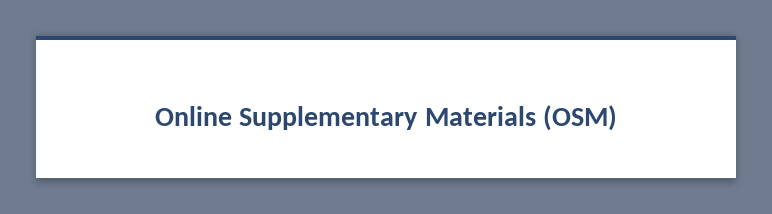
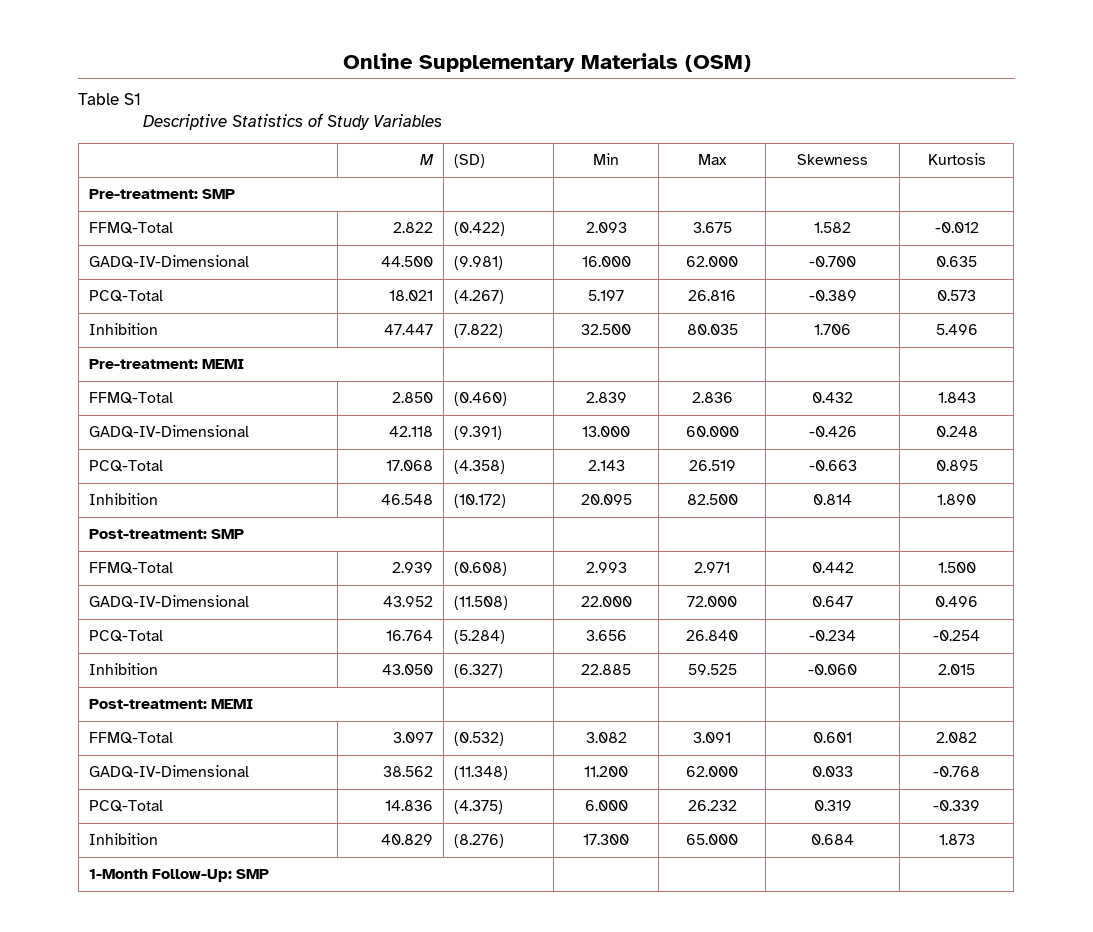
(618, 118) none -> [78,93,141,105] [143,113,443,130] [419,154,434,165] [454,154,486,168] [593,153,619,165] [698,154,727,165] [797,154,868,165] [927,153,986,165] [89,189,236,199] [89,222,174,234] [392,222,433,233] [454,222,506,236] [585,222,627,233] [692,222,732,233] [814,222,851,233] [934,222,979,233] [89,255,250,268] [380,256,433,267] [454,256,504,270] [581,256,631,267] [686,256,738,267] [809,256,856,267] [936,256,977,267] [89,290,164,302] [388,290,433,301] [454,290,505,304] [588,290,624,301] [688,290,736,301] [808,290,857,301] [937,290,976,301] [89,323,159,335] [383,324,433,335] [454,324,504,338] [581,324,631,335] [686,324,738,335] [814,324,851,335] [935,324,978,335] [89,359,245,369] [89,392,174,404] [391,392,433,403] [454,392,508,406] [585,392,627,403] [691,392,733,403] [812,392,853,403] [937,392,976,403] [89,425,250,438] [388,426,433,437] [454,426,503,440] [582,426,630,437] [685,426,739,437] [808,426,857,437] [935,426,978,437] [89,460,164,472] [385,460,433,471] [454,460,506,474] [587,460,625,471] [688,460,736,471] [808,460,857,471] [935,460,978,471] [89,493,159,505] [380,494,433,505] [454,494,507,508] [580,494,632,505] [686,494,738,505] [813,494,852,505] [937,494,976,505] [89,529,245,539] [89,562,174,574] [391,562,433,573] [454,562,508,576] [585,562,627,573] [694,562,730,573] [811,562,854,573] [937,562,976,573] [89,595,250,608] [382,596,433,607] [454,596,509,610] [580,596,632,607] [687,596,737,607] [812,596,853,607] [935,596,978,607] [89,630,164,642] [385,630,433,641] [454,630,506,644] [585,630,627,641] [686,630,738,641] [809,630,856,641] [933,630,980,641] [89,663,159,675] [381,664,433,675] [454,664,504,678] [581,664,631,675] [687,664,737,675] [808,664,857,675] [938,664,975,675] [89,699,254,709] [89,732,174,744] [392,732,433,743] [454,732,505,746] [585,732,627,743] [693,732,731,743] [813,732,852,743] [936,732,977,743] [89,765,250,778] [382,766,433,777] [454,766,509,780] [584,766,628,777] [686,766,738,777] [812,766,853,777] [933,766,980,777] [89,800,164,812] [384,800,433,811] [454,800,504,814] [584,800,628,811] [687,800,737,811] [813,800,852,811] [933,800,980,811] [89,833,159,845] [380,834,433,845] [454,834,505,848] [583,834,629,845] [686,834,738,845] [811,834,854,845] [938,834,975,845] [89,869,270,882] // Table S1 // Descriptive Statistics of Study Variables // | M | (SD) | Min | Max | Skewness | Kurtosis // Pre-treatment: SMP | | | | | // FFMQ-Total | 2.822 | (0.422) | 2.093 | 3.675 | 1.582 | -0.012 // GADQ-IV-Dimensional | 44.500 | (9.981) | 16.000 | 62.000 | -0.700 | 0.635 // PCQ-Total | 18.021 | (4.267) | 5.197 | 26.816 | -0.389 | 0.573 // Inhibition | 47.447 | (7.822) | 32.500 | 80.035 | 1.706 | 5.496 // Pre-treatment: MEMI | | | | | // FFMQ-Total | 2.850 | (0.460) | 2.839 | 2.836 | 0.432 | 1.843 // GADQ-IV-Dimensional | 42.118 | (9.391) | 13.000 | 60.000 | -0.426 | 0.248 // PCQ-Total | 17.068 | (4.358) | 2.143 | 26.519 | -0.663 | 0.895 // Inhibition | 46.548 | (10.172) | 20.095 | 82.500 | 0.814 | 1.890 // Post-treatment: SMP | | | | | // FFMQ-Total | 2.939 | (0.608) | 2.993 | 2.971 | 0.442 | 1.500 // GADQ-IV-Dimensional | 43.952 | (11.508) | 22.000 | 72.000 | 0.647 | 0.496 // PCQ-Total | 16.764 | (5.284) | 3.656 | 26.840 | -0.234 | -0.254 // Inhibition | 43.050 | (6.327) | 22.885 | 59.525 | -0.060 | 2.015 // Post-treatment: MEMI | | | | | // FFMQ-Total | 3.097 | (0.532) | 3.082 | 3.091 | 0.601 | 2.082 // GADQ-IV-Dimensional | 38.562 | (11.348) | 11.200 | 62.000 | 0.033 | -0.768 // PCQ-Total | 14.836 | (4.375) | 6.000 | 26.232 | 0.319 | -0.339 // Inhibition | 40.829 | (8.276) | 17.300 | 65.000 | 0.684 | 1.873 // 1-Month Follow-Up: SMP | | | |

